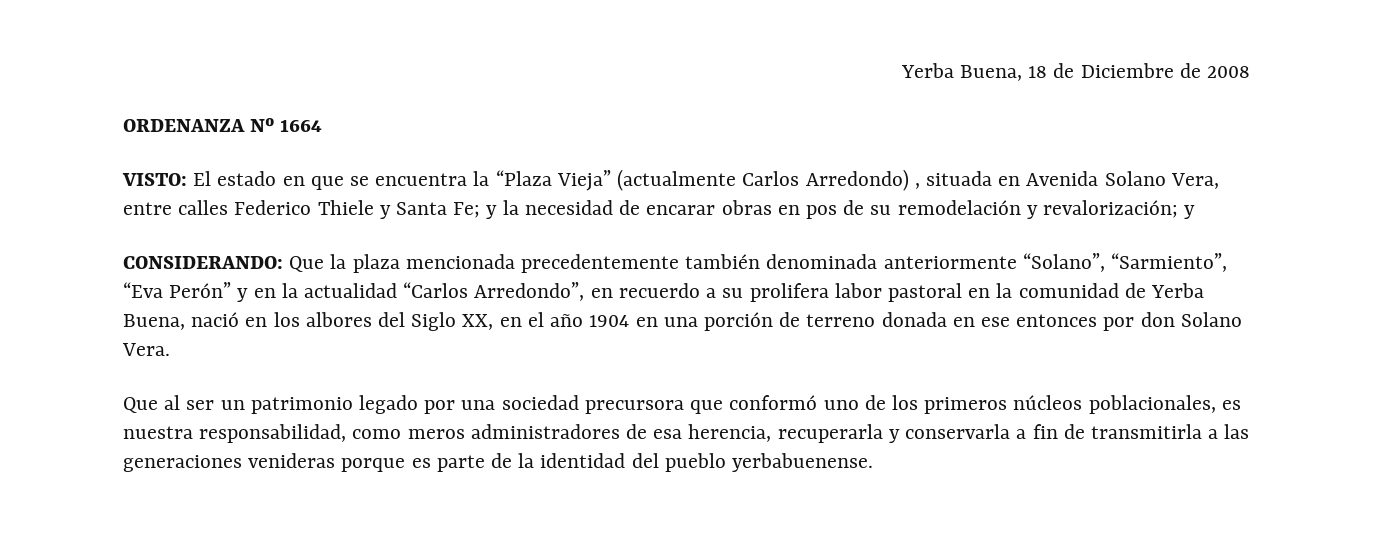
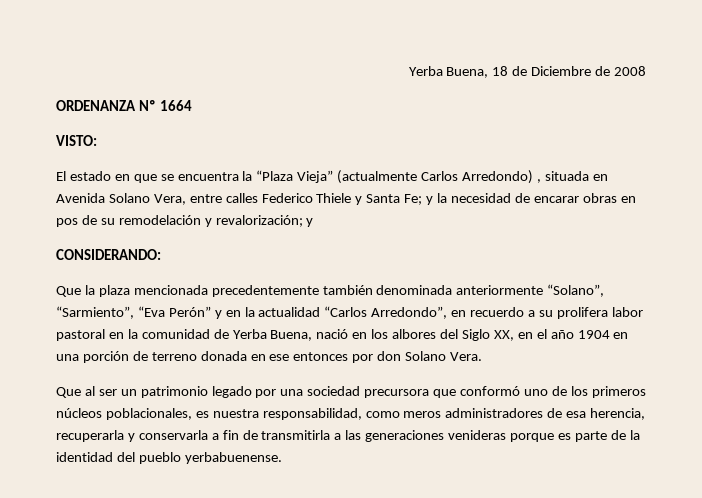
(187, 179) none -> (97, 140) //
(283, 262) none -> (161, 254) //

